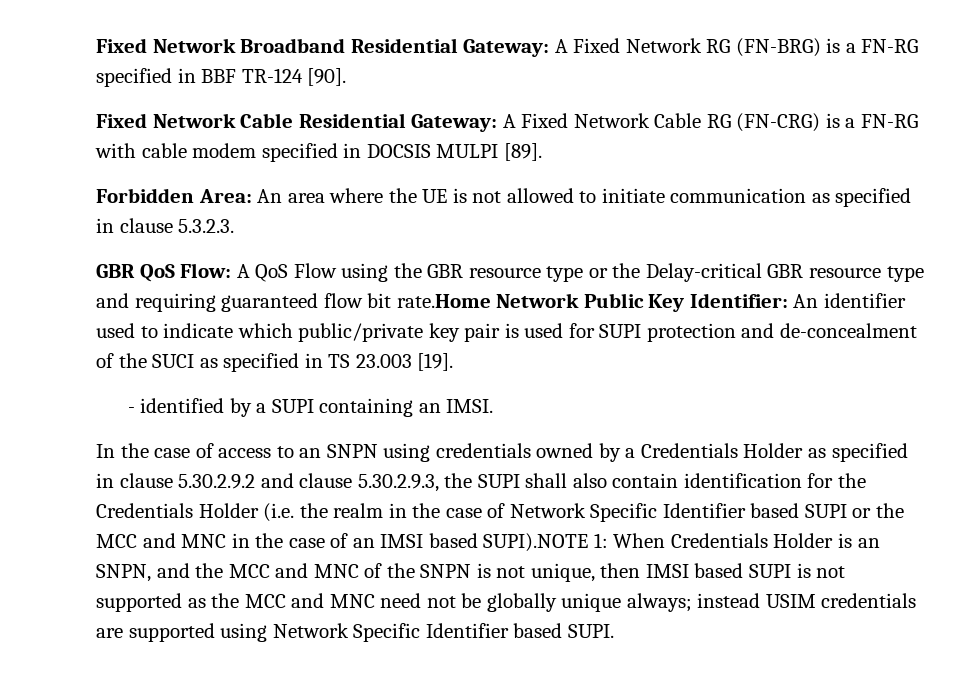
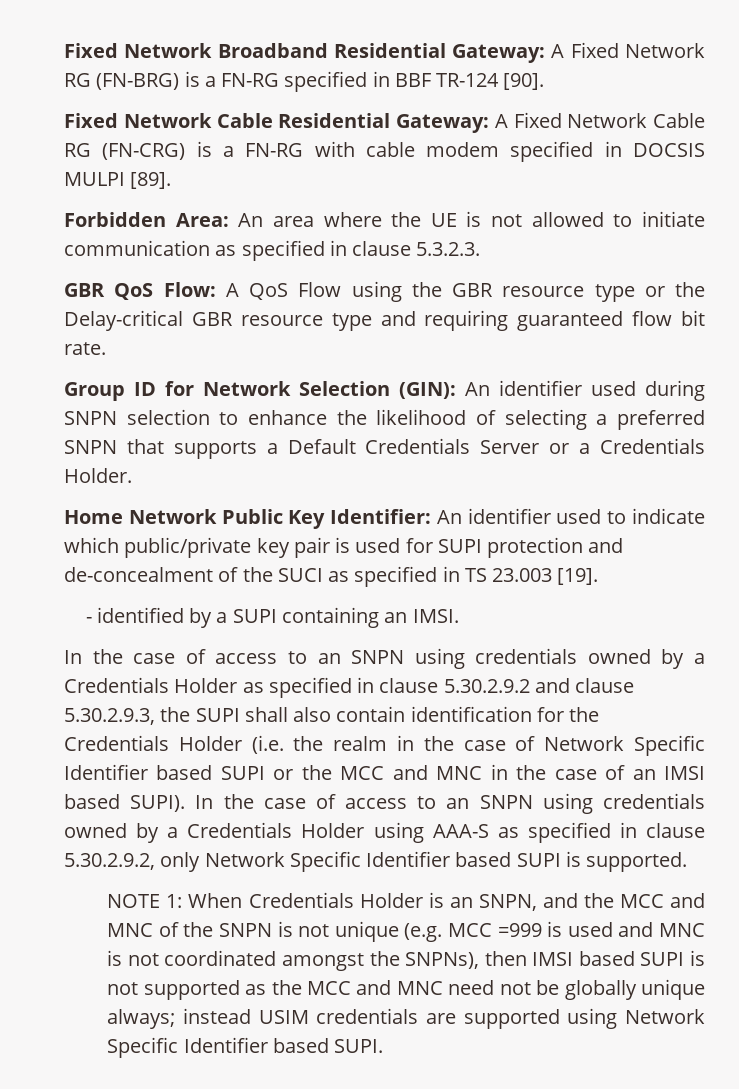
[396,294,491,308] rate.Home -> [64,342,106,355] [64,380,705,401] [64,409,705,430] [64,438,706,459] [64,468,132,483] [64,510,123,524] rate. // Group ID for Network Selection (GIN): An identifier used during SNPN selection to enhance the likelihood of selecting a preferred SNPN that supports a Default Credentials Server or a Credentials Holder. // Home
[483,533,589,552] SUPI).NOTE -> [130,793,705,814] [64,822,706,843] [64,851,688,872] [107,894,161,908] SUPI). In the case of access to an SNPN using credentials owned by a Credentials Holder using AAA-S as specified in clause 5.30.2.9.2, only Network Specific Identifier based SUPI is supported. // NOTE
[530,563,595,582] unique, -> [334,921,705,942] [107,950,480,971] unique (e.g. MCC =999 is used and MNC is not coordinated amongst the SNPNs),

